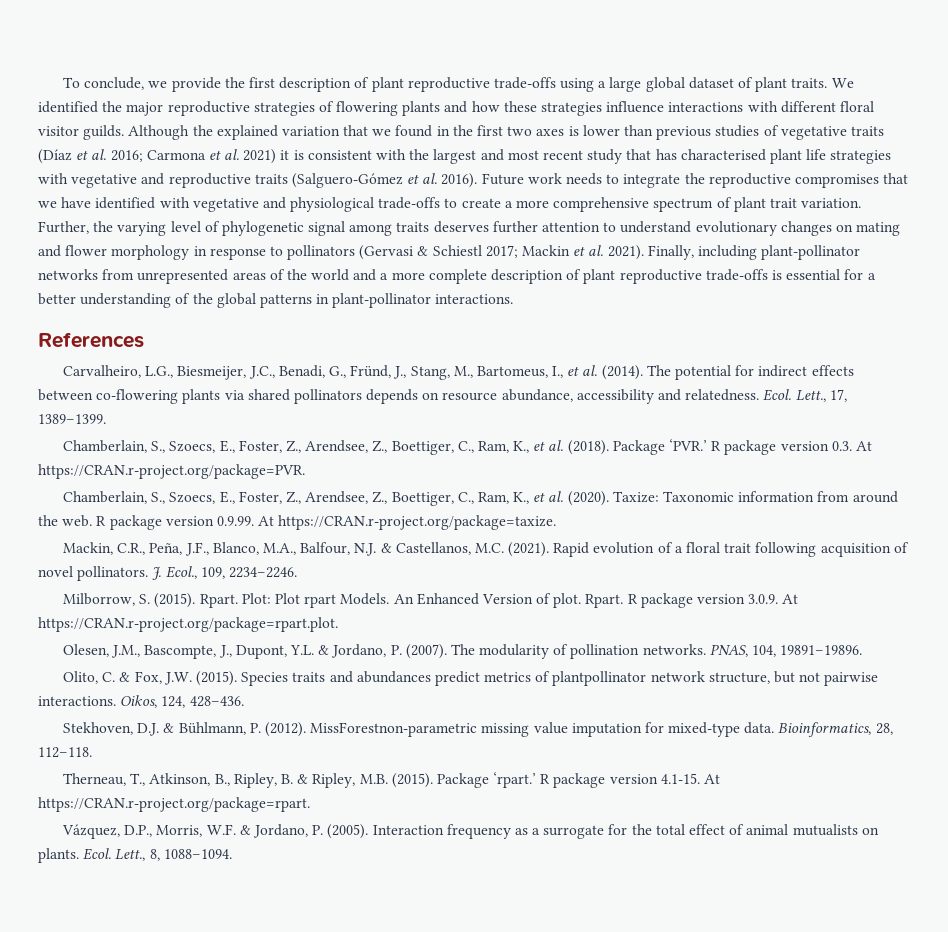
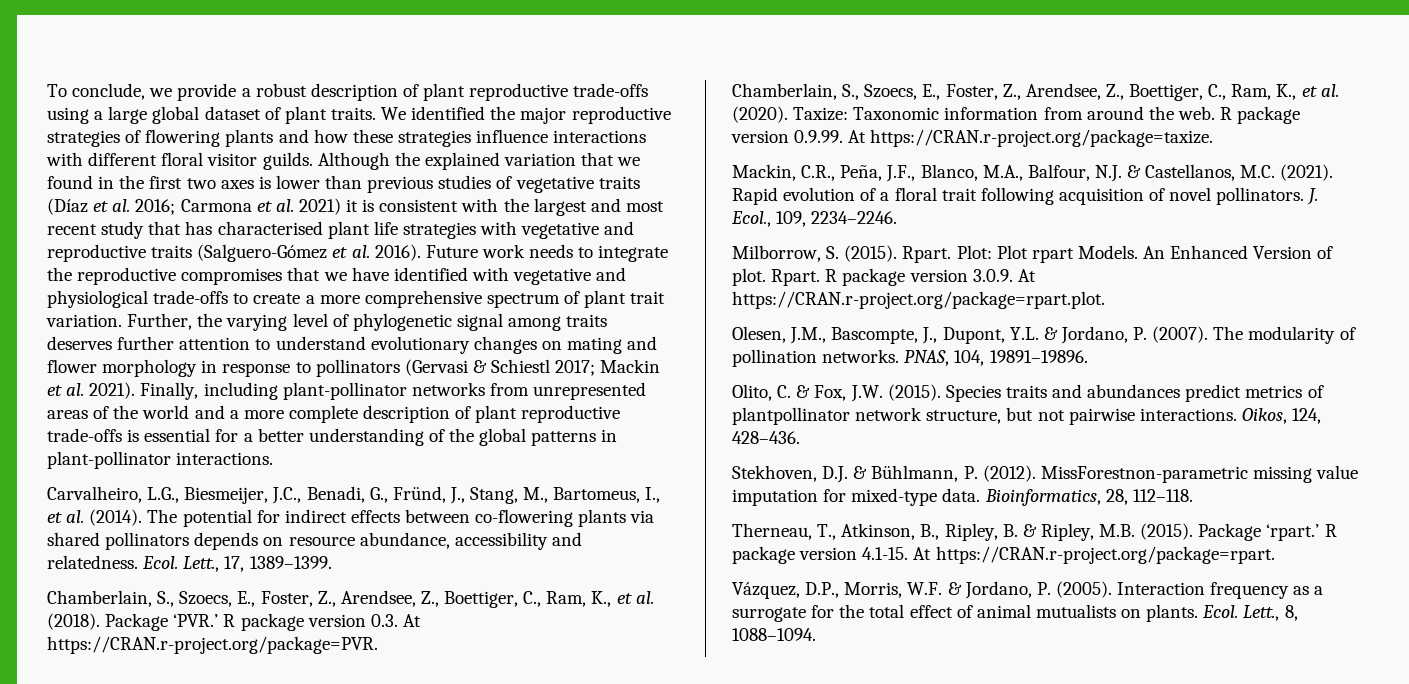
[224,77,275,88] the first -> [241,83,307,97] a robust
[38,332,144,348] // References -> (274, 458) none

